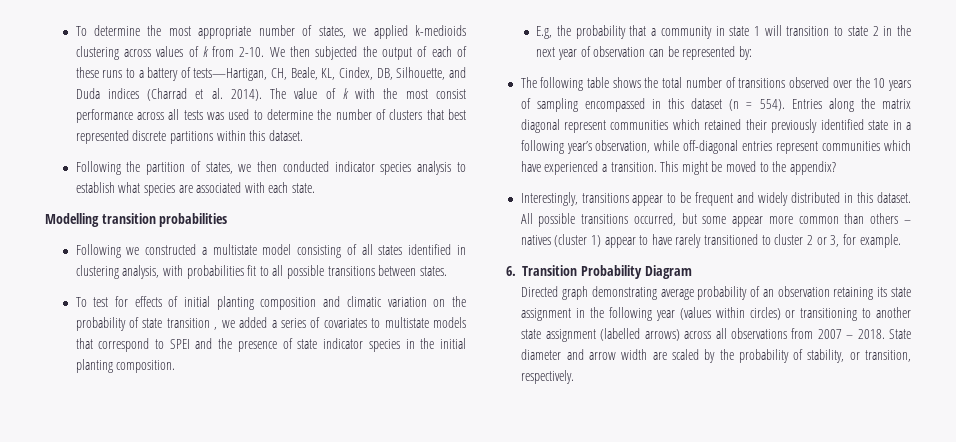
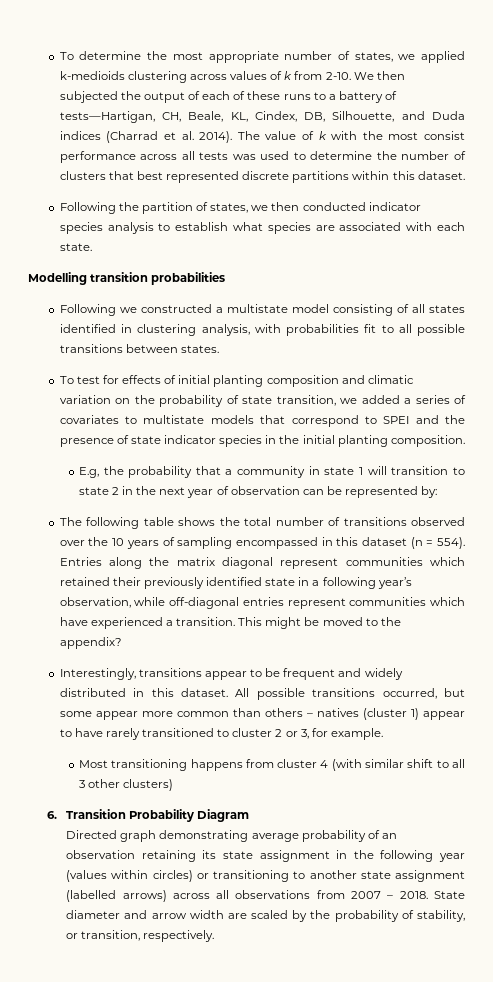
[166,318,218,330] transition , -> [276,395,336,406] transition,
(901, 241) none -> [78,759,465,771] [78,779,174,791] // Most transitioning happens from cluster 4 (with similar shift to all 3 other clusters)

